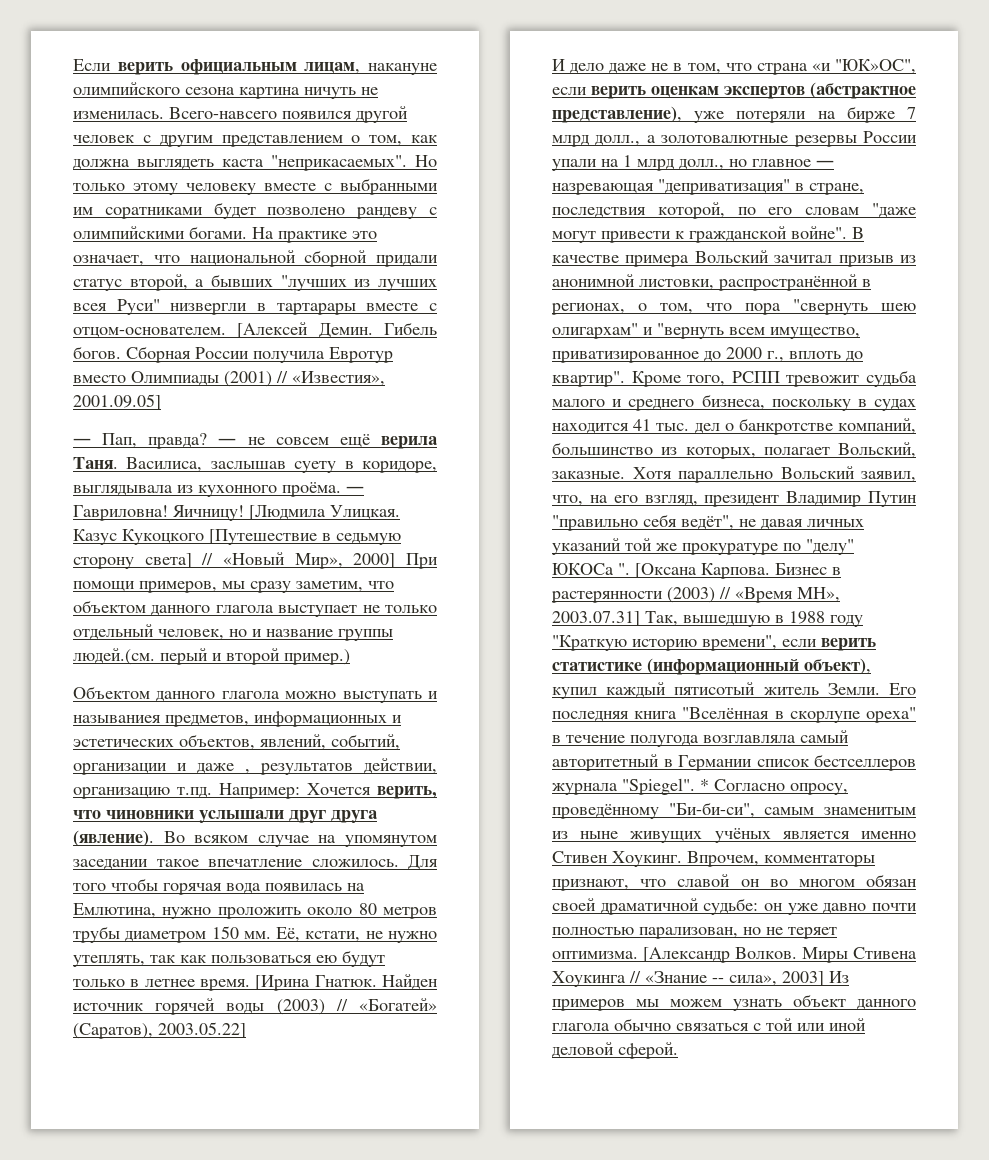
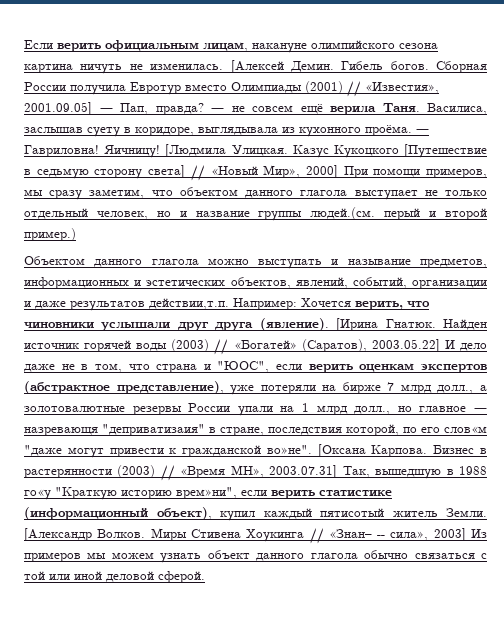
[169,106,408,123] [73,135,437,147] [73,155,437,171] [73,178,438,195] [73,202,438,219] [73,226,377,243] [73,250,438,267] [73,274,437,291] [73,299,437,315] [73,327,226,338] Всего-навсего появился другой человек с другим представлением о том, как должна выглядеть каста "неприкасаемых". Но только этому человеку вместе с выбранными им соратниками будет позволено рандеву с олимпийскими богами. На практике это означает, что национальной сборной придали статус второй, а бывших "лучших из лучших всея Руси" низвергли в тартарары вместе с отцом-основателем. -> (224, 66) none
(161, 402) // -> (92, 108) none
[73,715,161,723] называниея -> [347,259,411,265] называние
[245,758,437,775] [73,787,212,799] , результатов действии, организацию т.пд. -> [70,298,229,311] результатов действии,т.п.
[163,831,437,847] [73,855,438,870] [73,878,365,895] [73,903,437,919] [73,926,437,943] [73,950,385,967] [73,979,250,991] Во всяком случае на упомянутом заседании такое впечатление сложилось. Для того чтобы горячая вода появилась на Емлютина, нужно проложить около 80 метров трубы диаметром 150 мм. Её, кстати, не нужно утеплять, так как пользоваться ею будут только в летнее время. -> (329, 324) none
(246, 1030) // -> (440, 345) none
[811,59,916,74] «и "ЮК»ОС", -> [203,361,270,373] и "ЮОС",
[552,179,790,195] назревающая "деприватизация" -> [24,424,205,436] назревающя "деприватизаия"
[805,207,860,215] словам -> [444,426,487,433] слов«м
[791,226,864,239] [552,250,916,267] [552,274,871,291] [551,299,916,315] [552,323,860,339] [552,347,863,363] [552,370,917,387] [552,394,916,411] [552,418,916,435] [552,442,916,459] [552,466,916,483] [552,491,917,507] [552,514,864,531] [552,538,854,555] [552,563,630,575] войне". В качестве примера Вольский зачитал призыв из анонимной листовки, распространённой в регионах, о том, что пора "свернуть шею олигархам" и "вернуть всем имущество, приватизированное до 2000 г., вплоть до квартир". Кроме того, РСПП тревожит судьба малого и среднего бизнеса, поскольку в судах находится 41 тыс. дел о банкротстве компаний, большинство из которых, полагает Вольский, заказные. Хотя параллельно Вольский заявил, что, на его взгляд, президент Владимир Путин "правильно себя ведёт", не давая личных указаний той же прокуратуре по "делу" ЮКОСа ". -> [266,445,312,454] во»не".
[830,615,863,627] году -> [24,489,51,500] го«у
[702,635,777,651] времени", -> [176,487,237,499] врем»ни",
[889,683,916,695] [552,707,916,723] [552,730,849,747] [552,754,916,771] [552,778,848,795] [552,802,916,819] [552,828,916,843] [552,851,875,867] [552,874,917,891] [552,898,917,915] [552,927,837,939] [552,951,638,959] Его последняя книга "Вселённая в скорлупе ореха" в течение полугода возглавляла самый авторитетный в Германии список бестселлеров журнала "Spiegel". * Согласно опросу, проведённому "Би-би-си", самым знаменитым из ныне живущих учёных является именно Стивен Хоукинг. Впрочем, комментаторы признают, что славой он во многом обязан своей драматичной судьбе: он уже давно почти полностью парализован, но не теряет оптимизма. -> (487, 512) none
[645,971,707,983] «Знание -> [328,529,372,538] «Знан–

